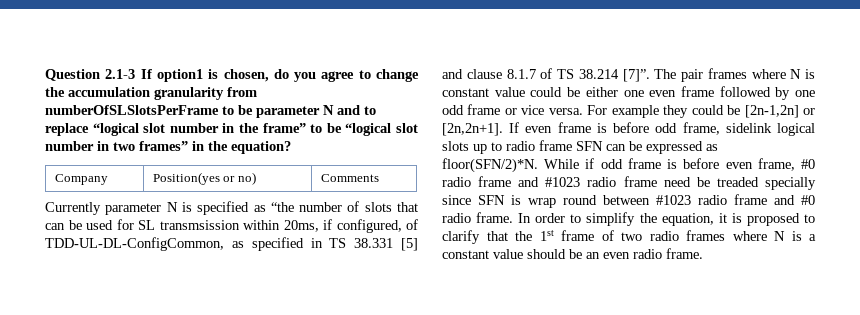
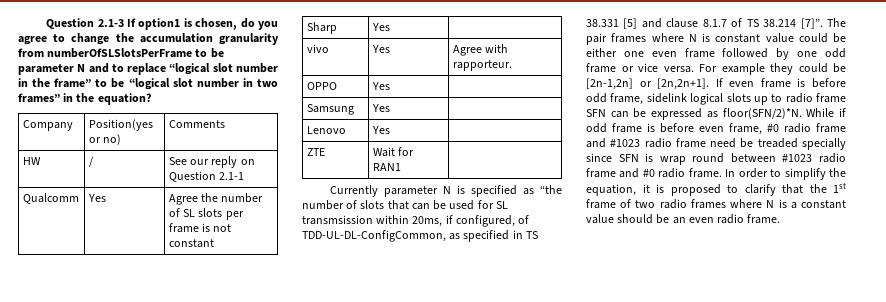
(379, 178) none -> [22,157,41,165] [88,156,94,167] [168,156,255,168] [168,171,245,182] [22,193,79,204] [87,194,106,202] [168,193,264,205] [168,208,244,220] [168,223,232,233] [168,239,214,248] [306,22,337,34] [371,23,390,31] [306,44,329,53] [371,45,390,53] [452,44,509,56] [452,60,512,71] [306,82,337,90] [371,82,390,90] [306,104,354,115] [371,104,390,112] [306,126,346,134] [371,126,390,134] [306,148,325,156] [372,147,415,157] [372,163,401,171] // HW | / | See our reply on Question 2.1-1 // Qualcomm | Yes | Agree the number of SL slots per frame is not constant // Sharp | Yes | // vivo | Yes | Agree with rapporteur. // OPPO | Yes | // Samsung | Yes | // Lenovo | Yes | // ZTE | Wait for RAN1 |

